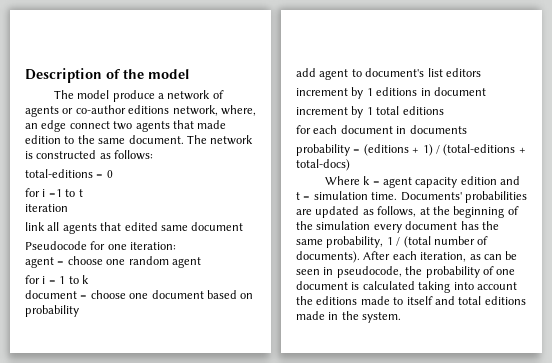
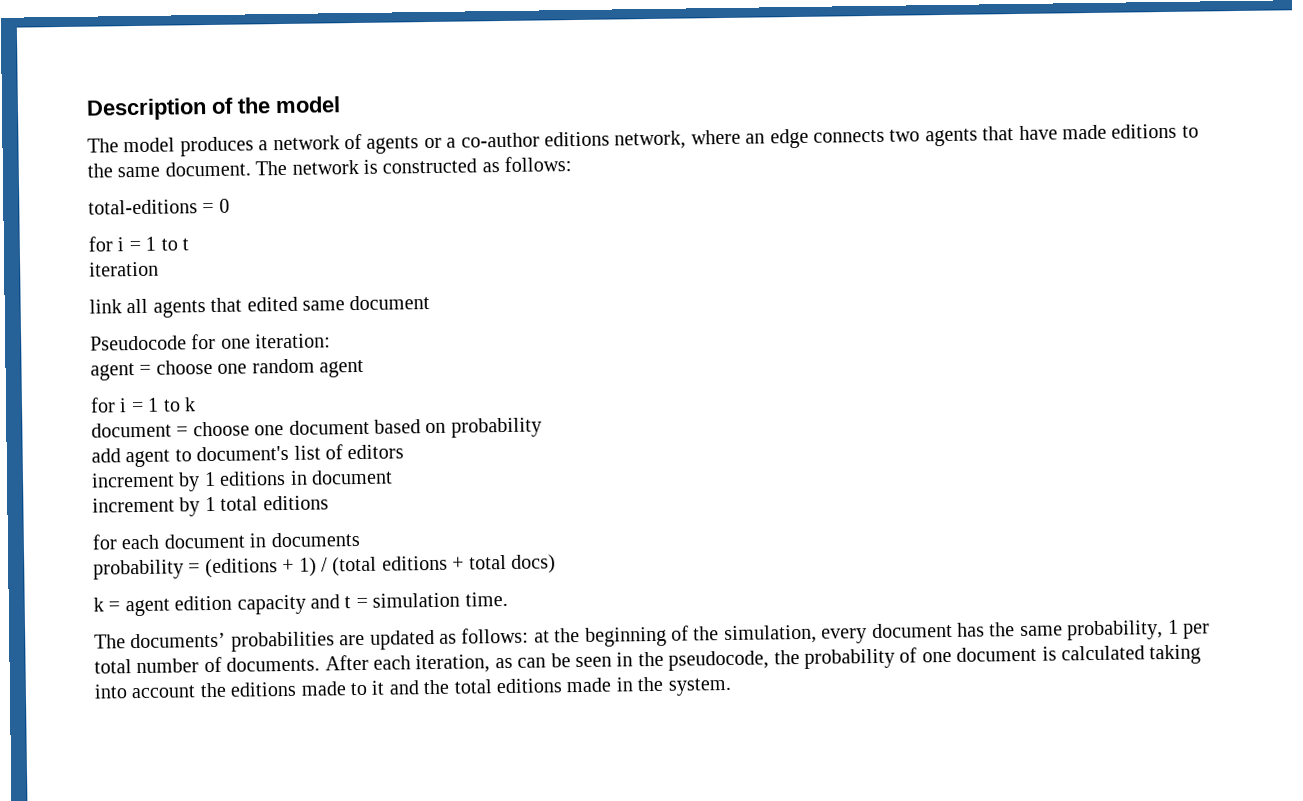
[112,90,155,102] produce -> [179,136,254,157] produces
(74, 111) none -> [446,137,457,148] a
[220,105,256,116] where, -> [690,129,741,145] where
[69,121,110,129] connect -> [812,129,885,143] connects
[197,120,227,129] [25,135,61,144] made edition -> [1018,123,1178,140] have made editions
[48,189,62,197] =1 -> [128,236,157,252] = 1
(443, 72) none -> [325,444,343,460] of
[443,144,526,156] [296,159,350,171] [324,176,360,185] (total-editions + total-docs) // Where -> [332,554,556,577] (total editions + total docs) //
[415,176,497,188] capacity edition -> [174,594,306,615] edition capacity
[400,192,462,201] Documents' -> [94,632,227,649] // The documents’
[377,206,417,217] follows, -> [461,627,530,644] follows:
[316,221,371,230] simulation -> [723,624,817,645] simulation,
[396,236,431,248] / (total -> [1183,623,1210,639] [94,659,132,674] per total
[296,251,360,263] documents). -> [226,656,321,672] documents.
(334, 271) none -> [637,651,664,667] the
[406,296,455,305] itself and -> [371,679,450,695] it and the

